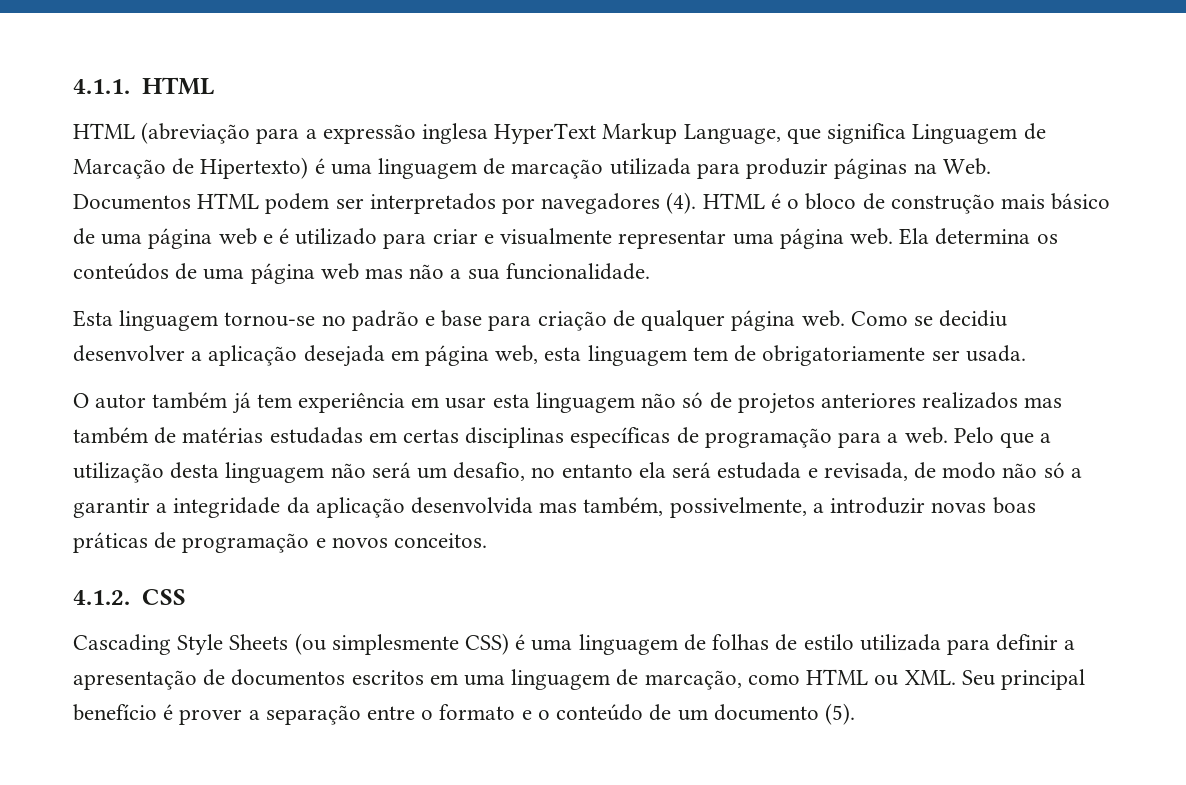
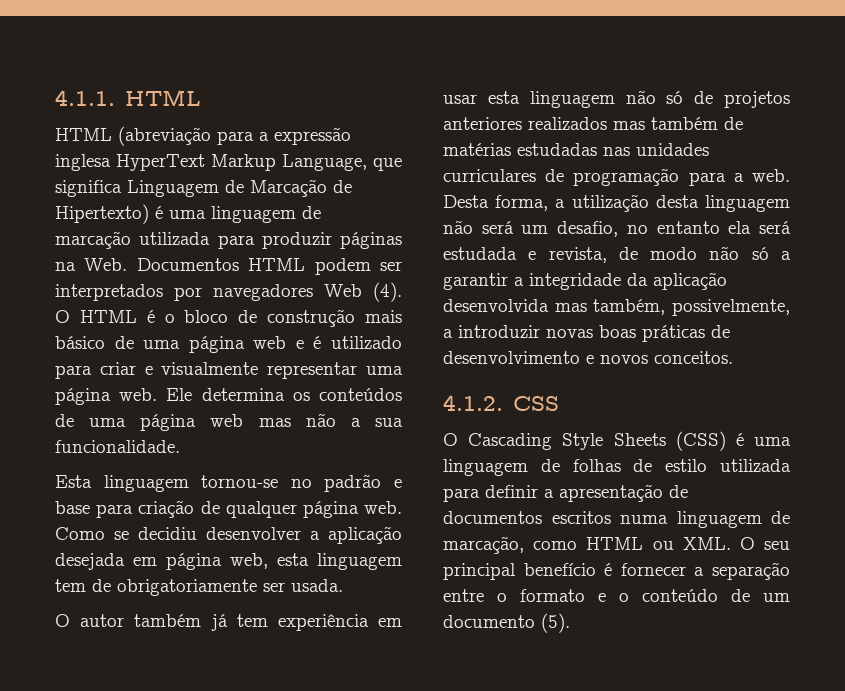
[666,192,697,214] (4). -> [324,282,402,302] [55,310,70,323] Web (4). O
[899,228,930,245] Ela -> [166,388,193,401] Ele
[368,427,671,448] em certas disciplinas específicas -> [603,143,709,156] [443,169,536,182] nas unidades curriculares
[953,427,1034,448] Pelo que -> [443,195,549,211] Desta forma,
[823,462,908,481] revisada, -> [548,247,607,263] revista,
[182,533,310,553] programação -> [443,351,580,364] desenvolvimento
(186, 597) none -> [443,433,458,446] O
[294,633,510,655] (ou simplesmente CSS) -> [675,431,726,451] (CSS)
[429,674,506,686] em uma -> [620,515,668,524] numa
[961,670,995,686] Seu -> [739,537,790,550] O seu
[179,709,243,725] prover -> [620,563,686,576] fornecer

